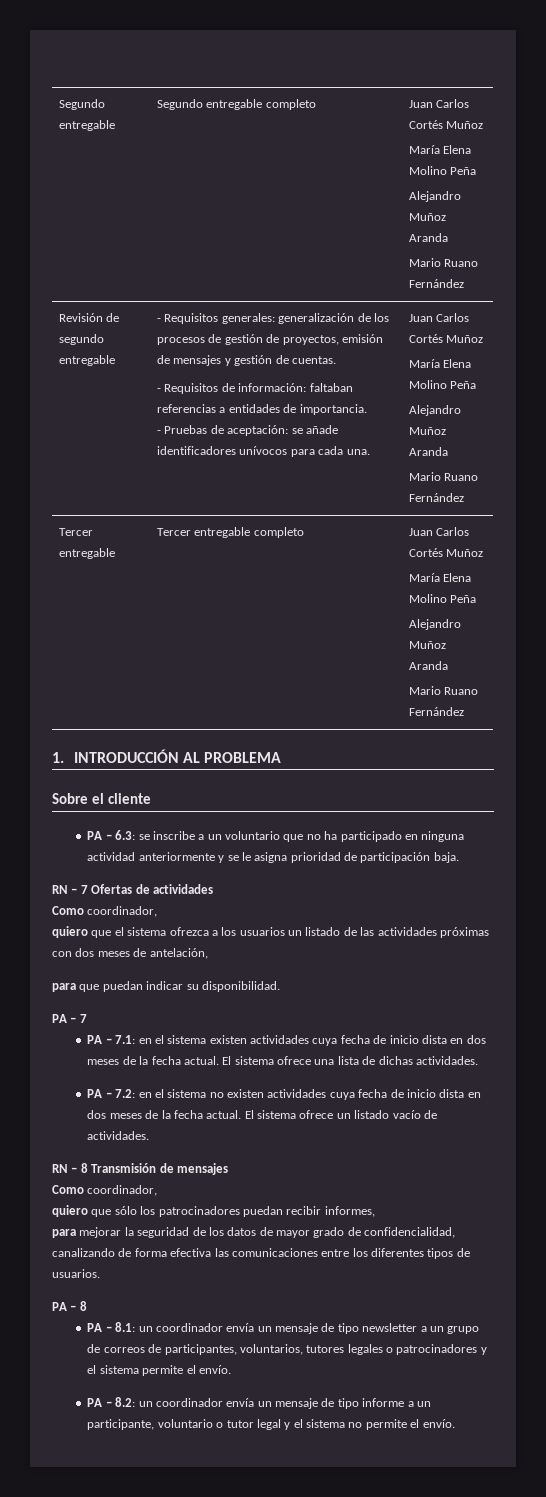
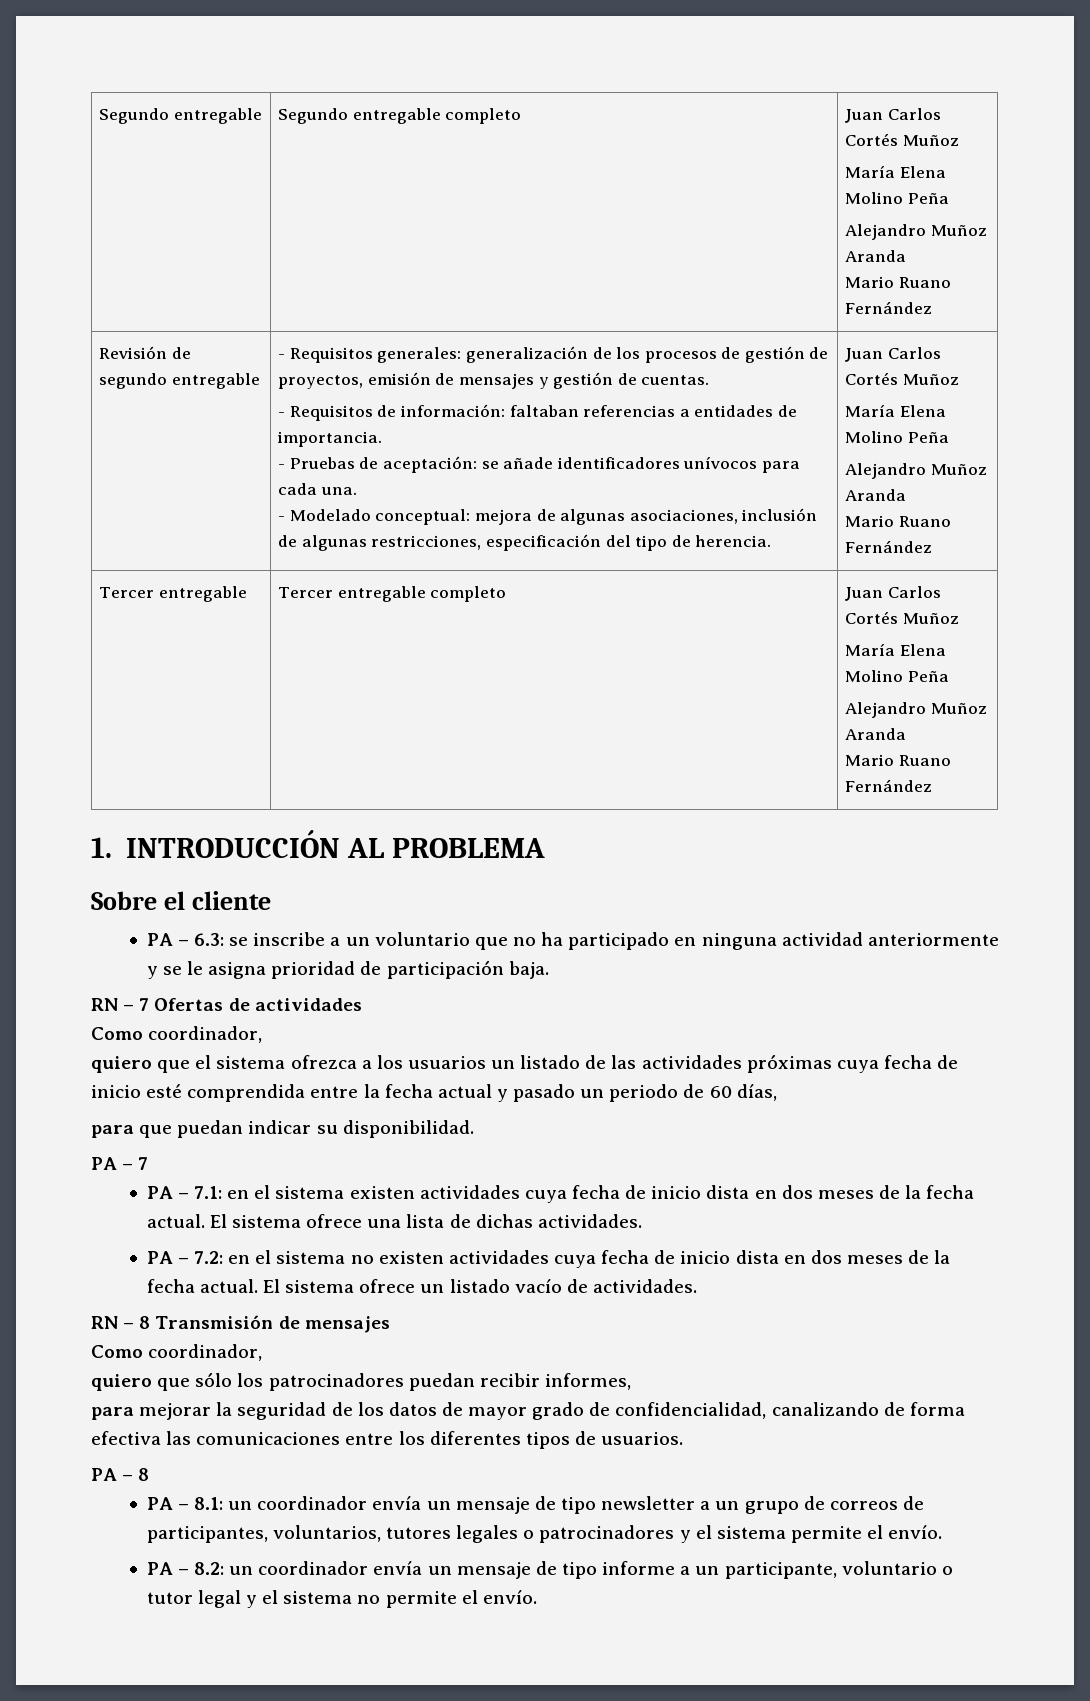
(370, 452) none -> [278,508,818,525] [278,534,772,551] // - Modelado conceptual: mejora de algunas asociaciones, inclusión de algunas restricciones, especificación del tipo de herencia.
[52,948,208,959] con dos meses de antelación, -> [836,1055,959,1073] [91,1084,777,1102] cuya fecha de inicio esté comprendida entre la fecha actual y pasado un periodo de 60 días,

